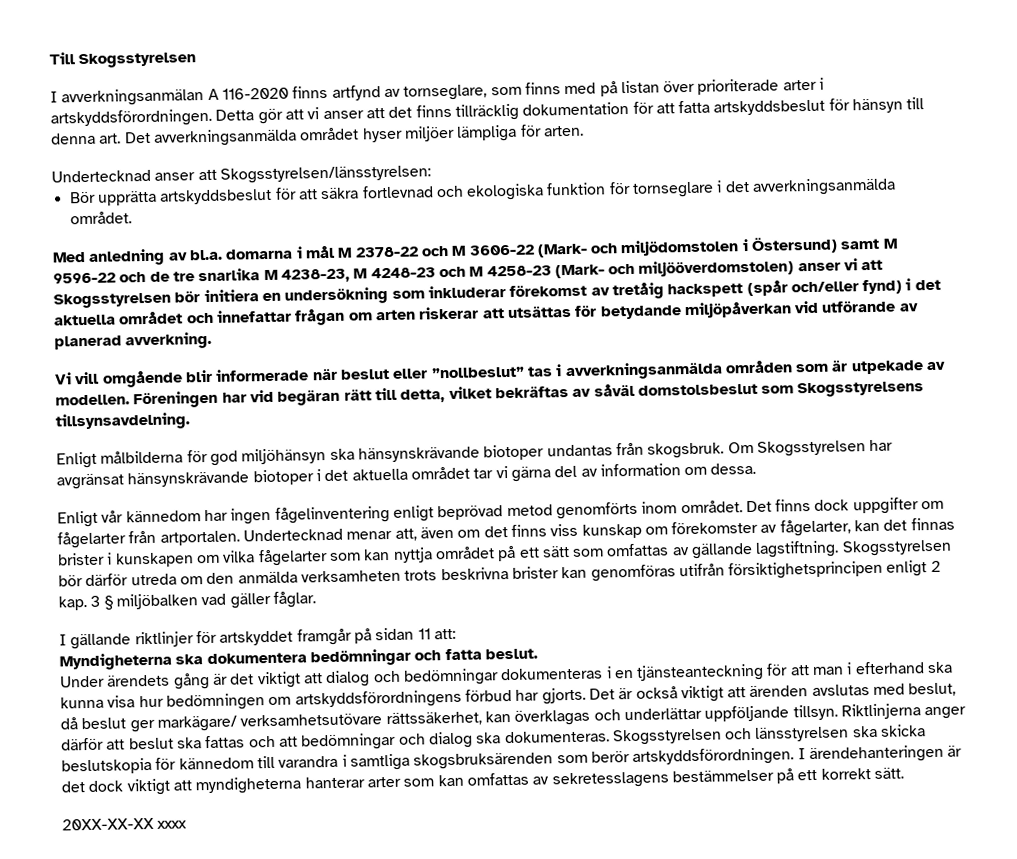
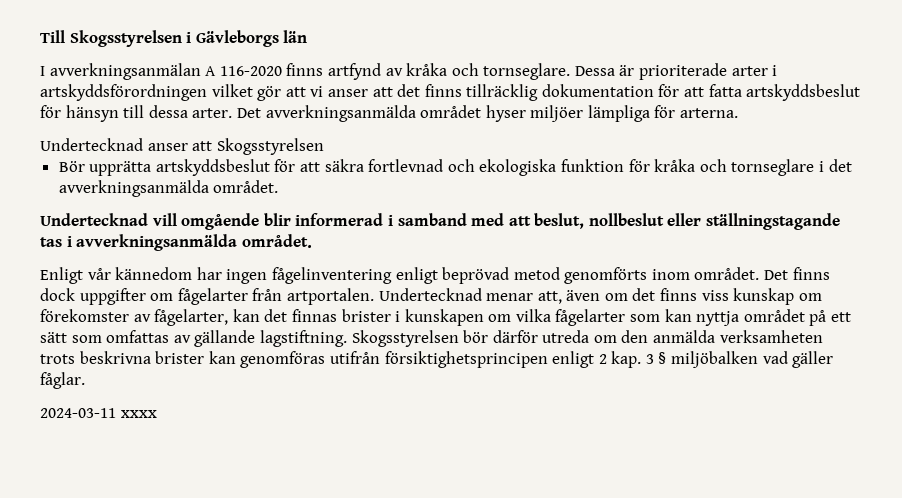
(197, 60) none -> [186,30,308,47] i Gävleborgs län
[403,80,696,101] tornseglare, som finns med på listan över -> [406,63,635,80] kråka och tornseglare. Dessa är
[50,108,255,128] artskyddsförordningen. Detta -> [40,84,253,101] artskyddsförordningen vilket
[51,132,122,145] denna art. -> [148,105,233,118] dessa arter.
[542,125,584,137] arten. -> [680,108,739,118] arterna.
[219,165,431,184] Skogsstyrelsen/länsstyrelsen: -> [216,138,324,155] Skogsstyrelsen
(631, 188) none -> [654,159,727,172] kråka och
[53,236,898,266] [53,258,884,284] [53,278,941,309] [54,300,919,326] [54,331,213,350] [54,360,947,388] [55,381,925,409] [55,412,190,431] [56,439,894,469] [56,462,757,490] Med anledning av bl.a. domarna i mål M 2378-22 och M 3606-22 (Mark- och miljödomstolen i Östersund) samt M 9596-22 och de tre snarlika M 4238-23, M 4248-23 och M 4258-23 (Mark- och miljööverdomstolen) anser vi att Skogsstyrelsen bör initiera en undersökning som inkluderar förekomst av tretåig hackspett (spår och/eller fynd) i det aktuella området och innefattar frågan om arten riskerar att utsättas för betydande miljöpåverkan vid utförande av planerad avverkning. // Vi vill omgående blir informerade när beslut eller ”nollbeslut” tas i avverkningsanmälda områden som är utpekade av modellen. Föreningen har vid begäran rätt till detta, vilket bekräftas av såväl domstolsbeslut som Skogsstyrelsens tillsynsavdelning. // Enligt målbilderna för god miljöhänsyn ska hänsynskrävande biotoper undantas från skogsbruk. Om Skogsstyrelsen har avgränsat hänsynskrävande biotoper i det aktuella området tar vi gärna del av information om dessa. -> [40,213,841,230] [40,234,312,251] Undertecknad vill omgående blir informerad i samband med att beslut, nollbeslut eller ställningstagande tas i avverkningsanmälda området.
[59,627,456,650] [59,648,538,671] [60,661,954,690] [60,682,957,711] [60,703,967,733] [61,724,927,751] [61,744,963,775] [61,767,905,796] [62,817,154,831] I gällande riktlinjer för artskyddet framgår på sidan 11 att: // Myndigheterna ska dokumentera bedömningar och fatta beslut. // Under ärendets gång är det viktigt att dialog och bedömningar dokumenteras i en tjänsteanteckning för att man i efterhand ska kunna visa hur bedömningen om artskyddsförordningens förbud har gjorts. Det är också viktigt att ärenden avslutas med beslut, då beslut ger markägare/ verksamhetsutövare rättssäkerhet, kan överklagas och underlättar uppföljande tillsyn. Riktlinjerna anger därför att beslut ska fattas och att bedömningar och dialog ska dokumenteras. Skogsstyrelsen och länsstyrelsen ska skicka beslutskopia för kännedom till varandra i samtliga skogsbruksärenden som berör artskyddsförordningen. I ärendehanteringen är det dock viktigt att myndigheterna hanterar arter som kan omfattas av sekretesslagens bestämmelser på ett korrekt sätt. // 20XX-XX-XX -> [40,408,116,418] 2024-03-11

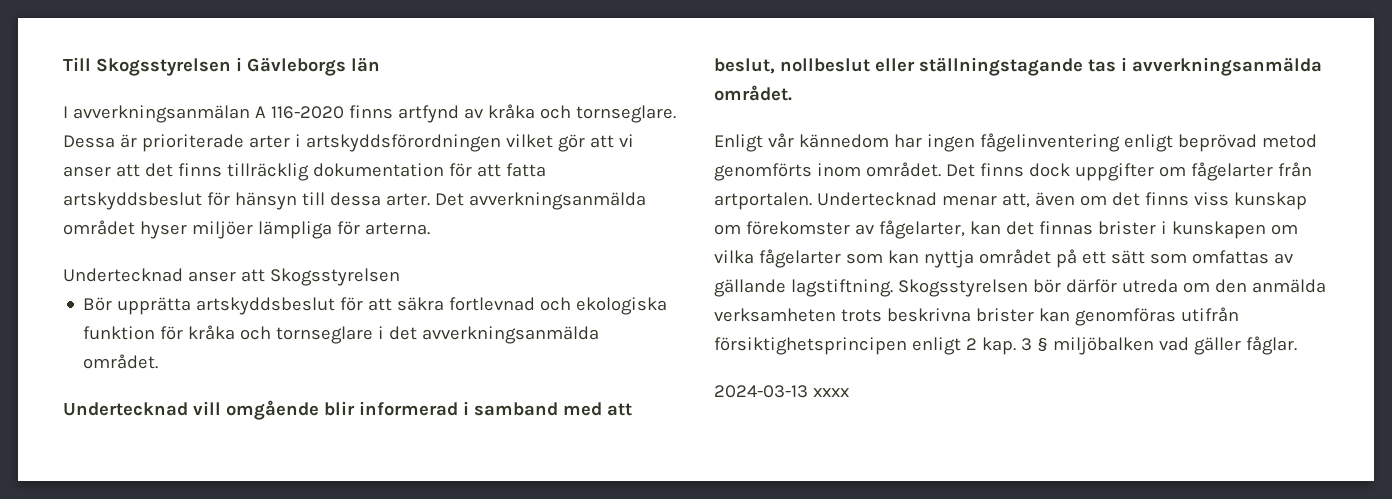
[40,408,116,418] 2024-03-11 -> [714,385,808,398] 2024-03-13

